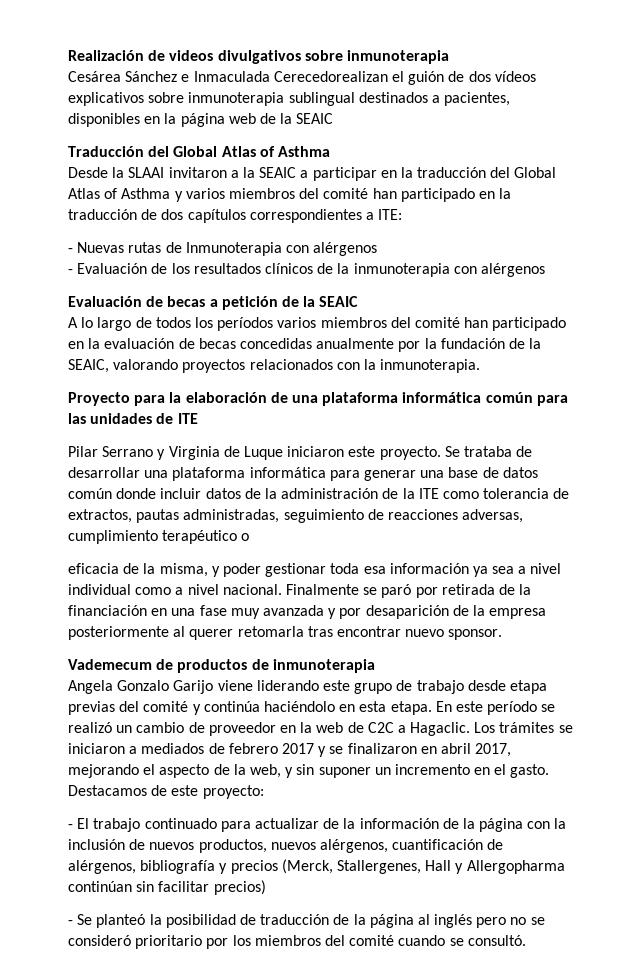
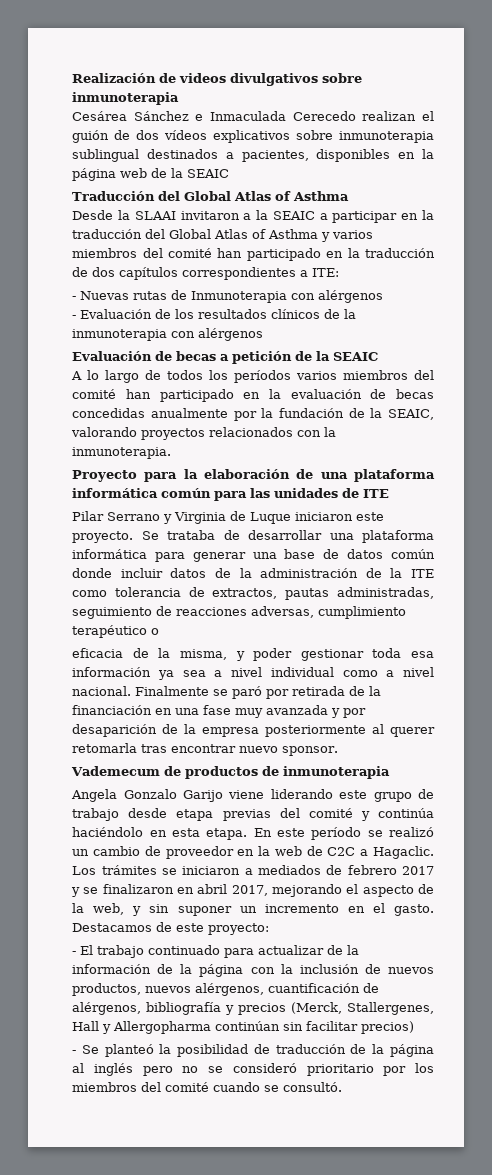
[273,71,388,82] Cerecedorealizan -> [292,111,417,121] Cerecedo realizan

